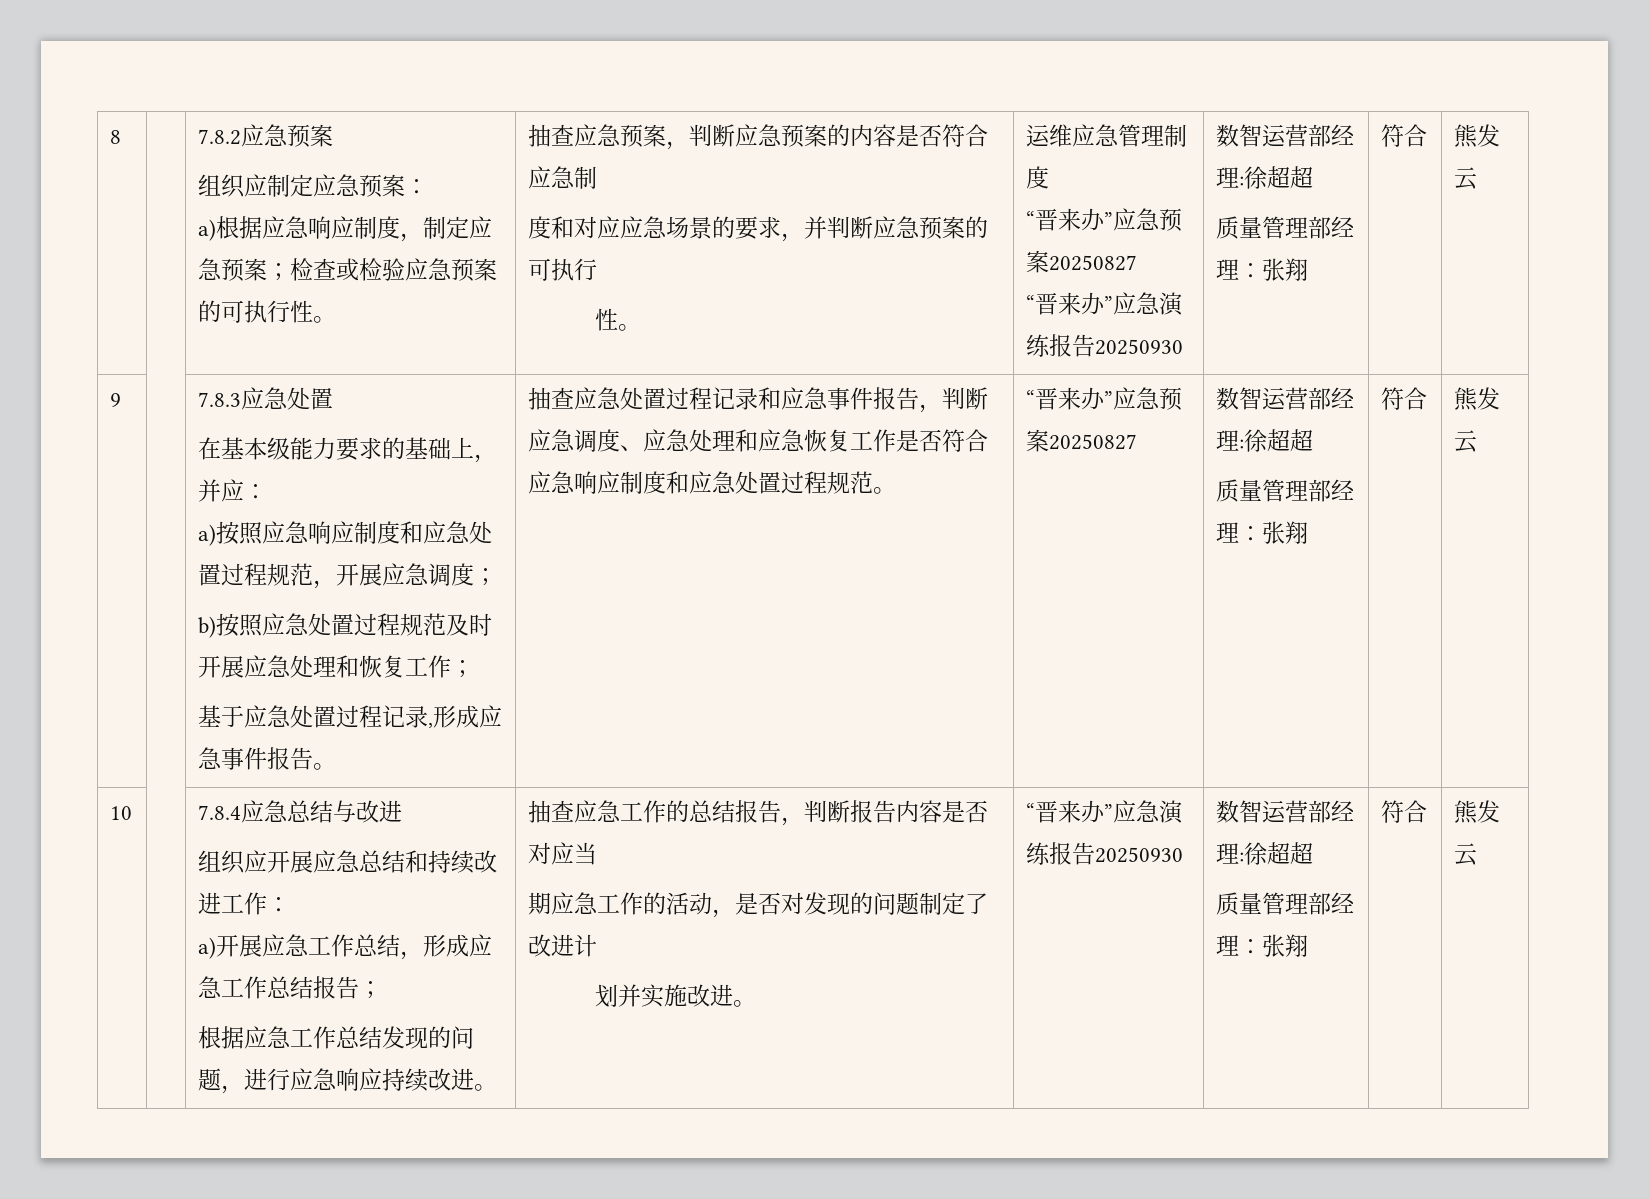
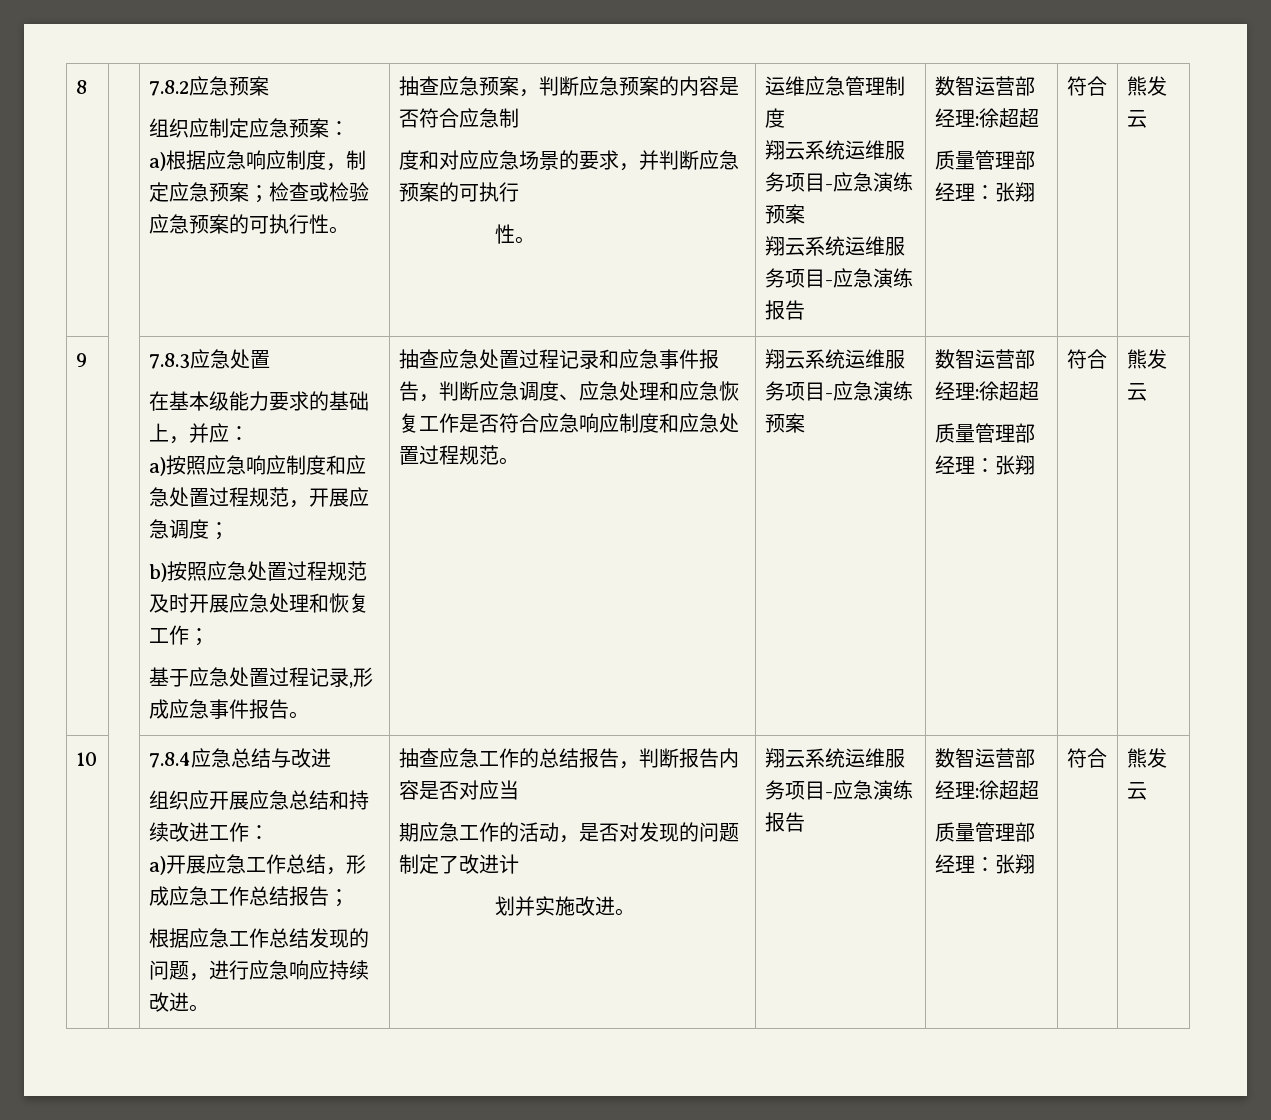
[1026,208,1183,232] [1026,250,1138,273] [1026,292,1185,316] [1026,334,1184,357] “晋来办”应急预案20250827 // “晋来办”应急演练报告20250930 -> [765,140,906,160] [765,172,914,192] [765,204,806,224] [765,236,906,256] [765,268,914,288] [765,300,806,320] 翔云系统运维服务项目-应急演练预案 // 翔云系统运维服务项目-应急演练报告
[1026,387,1183,411] [1026,429,1138,452] “晋来办”应急预案20250827 -> [765,349,906,369] [765,381,914,401] [765,413,806,433] 翔云系统运维服务项目-应急演练预案
[1026,800,1185,824] [1026,842,1184,865] “晋来办”应急演练报告20250930 -> [765,748,906,768] [765,780,914,800] [765,812,806,832] 翔云系统运维服务项目-应急演练报告

